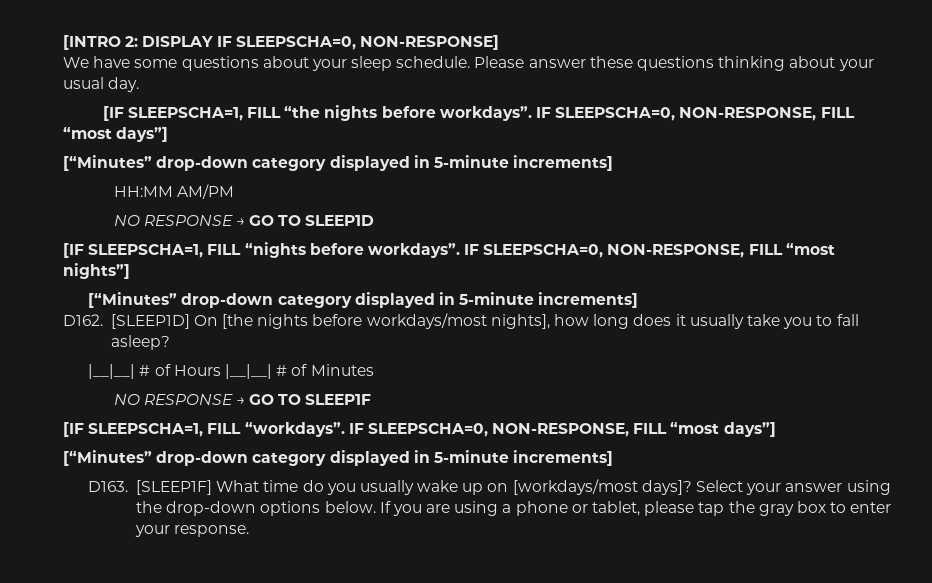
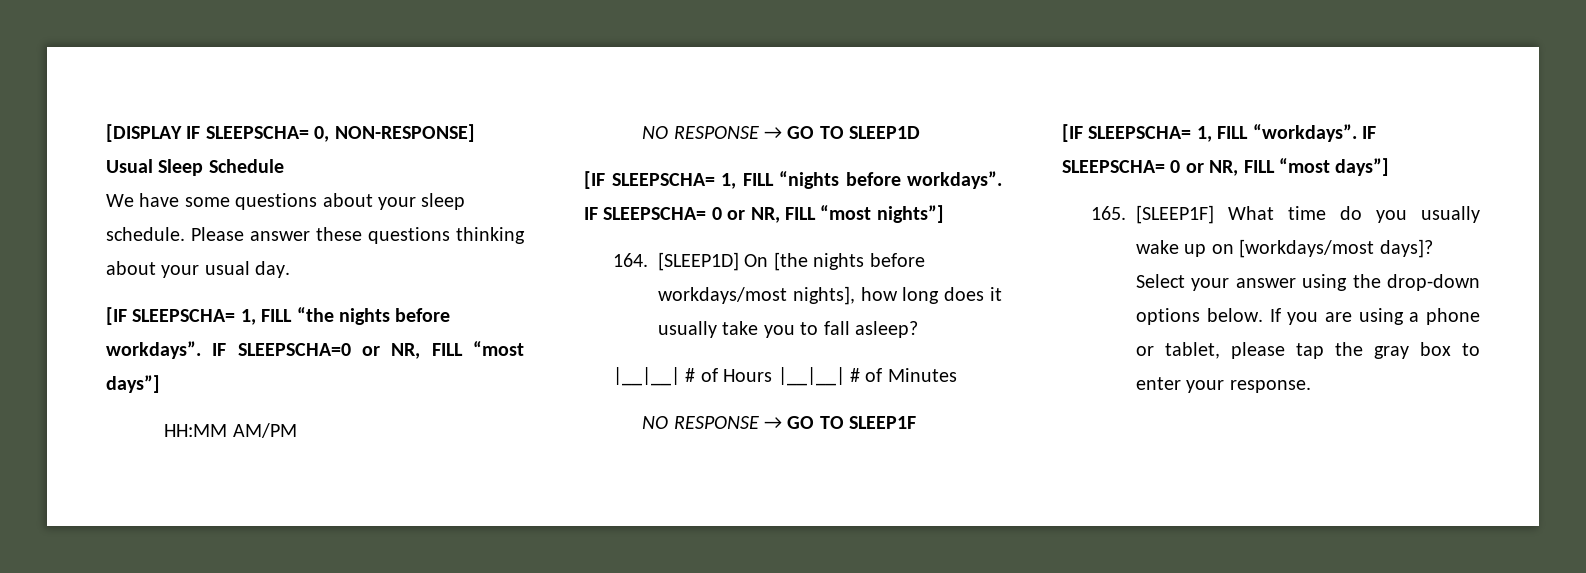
[63,35,499,50] [INTRO 2: DISPLAY IF SLEEPSCHA=0, NON-RESPONSE] -> [106,124,475,142] [106,159,284,176] [DISPLAY IF SLEEPSCHA= 0, NON-RESPONSE] Usual Sleep Schedule
[127,107,243,121] SLEEPSCHA=1, -> [132,309,256,325] SLEEPSCHA= 1,
[555,107,855,121] [63,127,169,142] [63,155,614,171] SLEEPSCHA=0, NON-RESPONSE, FILL “most days”] // [“Minutes” drop-down category displayed in 5-minute increments] -> [237,341,524,359] [106,375,160,393] SLEEPSCHA=0 or NR, FILL “most days”]
[88,244,204,258] SLEEPSCHA=1, -> [611,173,736,189] SLEEPSCHA= 1,
[483,244,745,258] SLEEPSCHA=0, NON-RESPONSE, -> [603,207,780,223] SLEEPSCHA= 0 or NR,
[88,292,639,308] [63,314,103,326] [“Minutes” drop-down category displayed in 5-minute increments] // D162. -> [613,253,649,267] 164.
[88,423,204,437] SLEEPSCHA=1, -> [1088,126,1212,142] SLEEPSCHA= 1,
[367,422,776,437] [63,450,614,466] [88,481,129,492] SLEEPSCHA=0, NON-RESPONSE, FILL “most days”] // [“Minutes” drop-down category displayed in 5-minute increments] // D163. -> [1062,158,1390,176] [1091,206,1127,220] SLEEPSCHA= 0 or NR, FILL “most days”] // 165.

